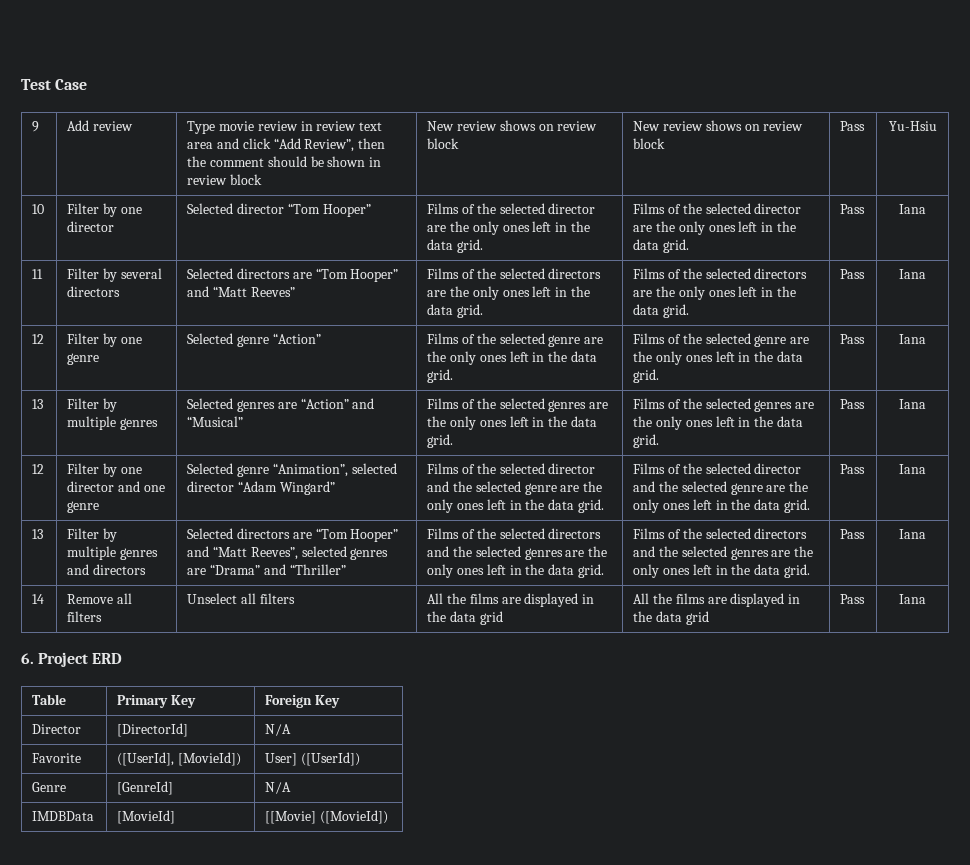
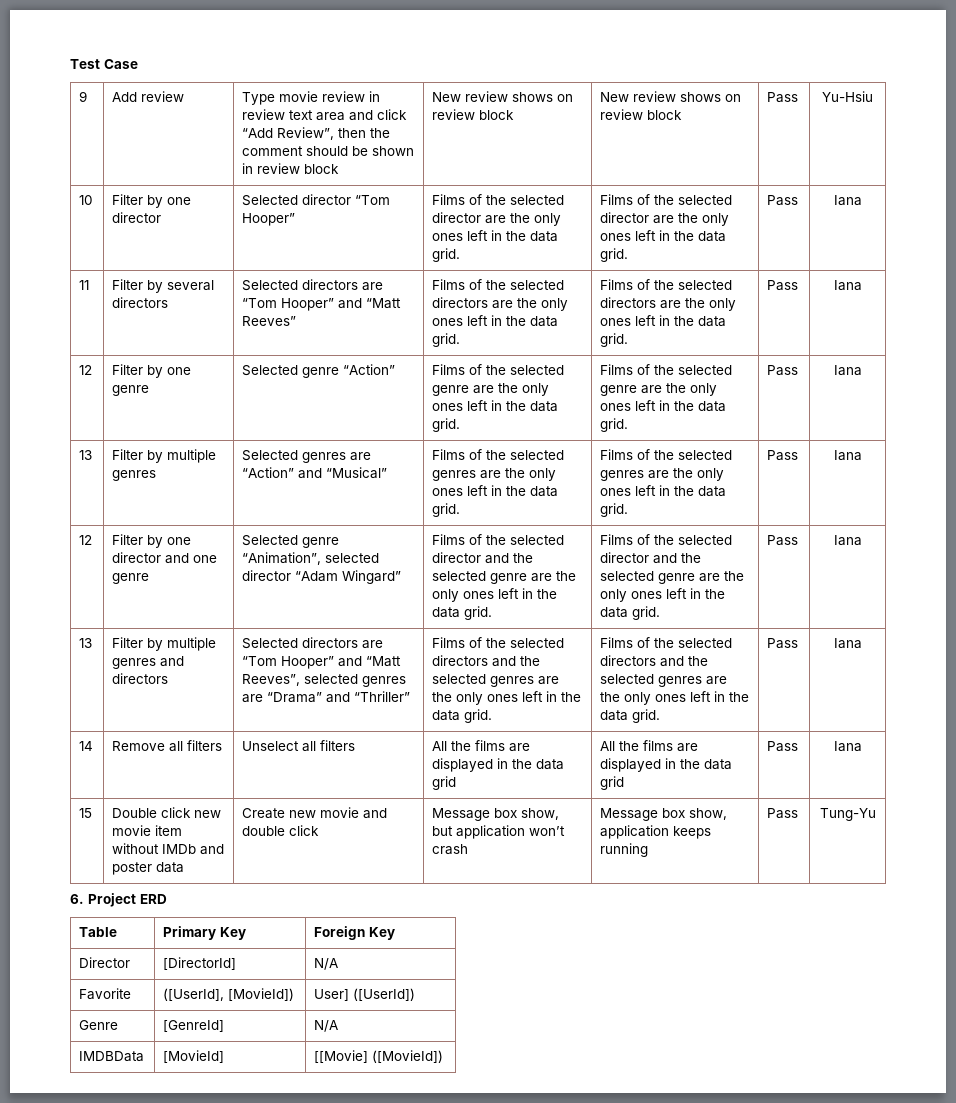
(926, 599) none -> [79,808,93,818] [112,807,222,818] [112,825,183,836] [112,843,225,855] [112,862,185,875] [242,807,388,819] [242,825,320,836] [432,808,560,821] [432,825,566,839] [432,844,469,855] [600,808,728,821] [600,825,712,839] [600,843,649,857] [767,808,799,819] [819,808,876,821] // 15 | Double click new movie item without IMDb and poster data | Create new movie and double click | Message box show, but application won’t crash | Message box show, application keeps running | Pass | Tung-Yu

